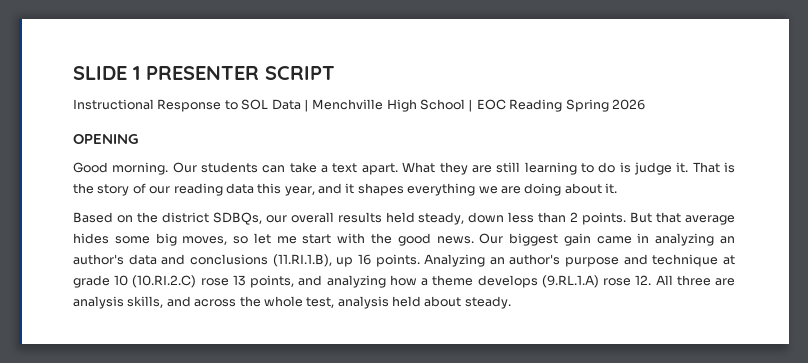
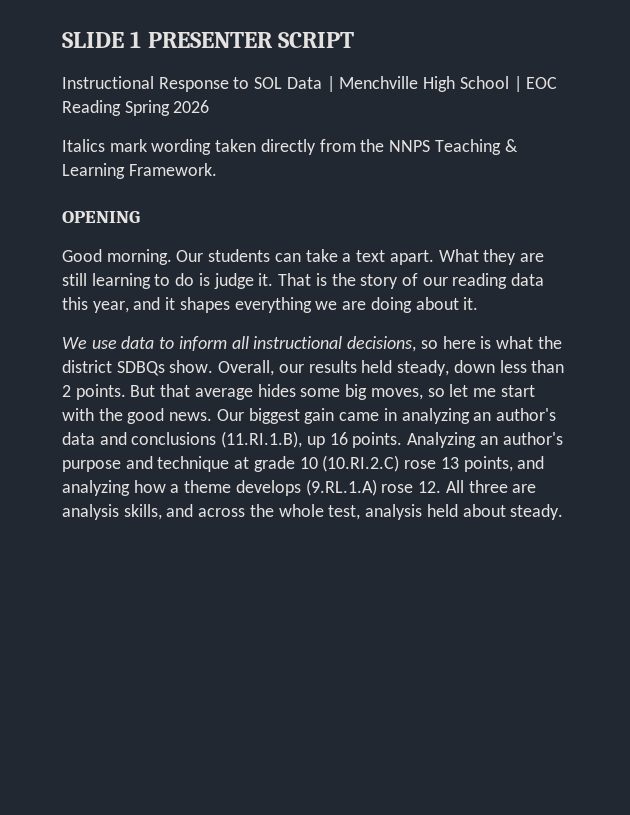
(645, 104) none -> [62,139,518,155] [62,163,217,179] // Italics mark wording taken directly from the NNPS Teaching & Learning Framework.
[73,212,334,225] Based on the district SDBQs, our overall -> [62,336,562,352] [62,360,304,376] We use data to inform all instructional decisions, so here is what the district SDBQs show. Overall, our

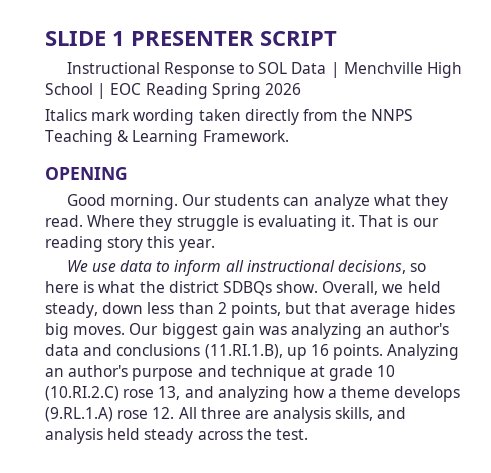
[305,249,544,265] [62,273,545,289] [62,297,479,313] take a text apart. What they are still learning to do is judge it. That is the story of our reading data this year, and it shapes everything we are doing about it. -> [313,194,448,210] [45,215,439,231] [45,236,215,252] analyze what they read. Where they struggle is evaluating it. That is our reading story this year.
[278,360,357,373] our results -> [382,284,404,293] we
[75,384,156,400] points. But -> [230,302,312,318] points, but
[300,384,535,400] [62,408,213,424] some big moves, so let me start with the good news. -> [45,323,126,339] big moves.
[339,408,397,421] came in -> [258,326,287,335] was
[440,456,513,472] 13 points, -> [158,386,181,400] 13,
[198,504,564,520] across the whole test, analysis held about steady. -> [45,428,308,444] analysis held steady across the test.

